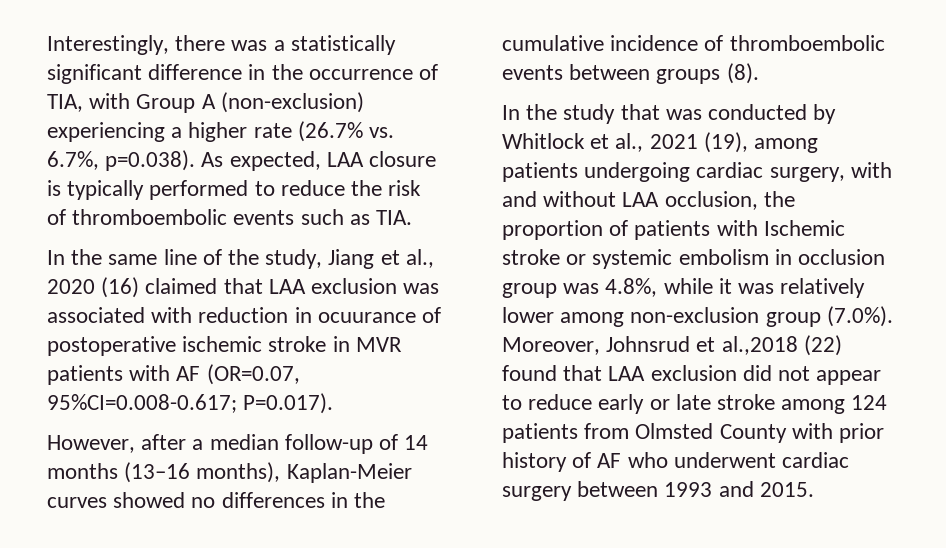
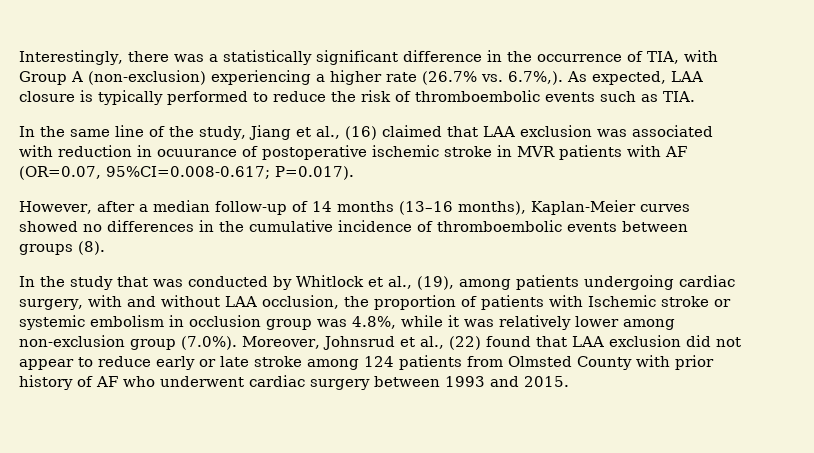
[47,150,196,171] 6.7%, p=0.038). -> [508,71,563,85] 6.7%,).
[47,279,95,294] 2020 -> (340, 132) none
[649,134,698,149] 2021 -> (412, 282) none
[721,336,798,355] al.,2018 -> [419,336,444,349] al.,

